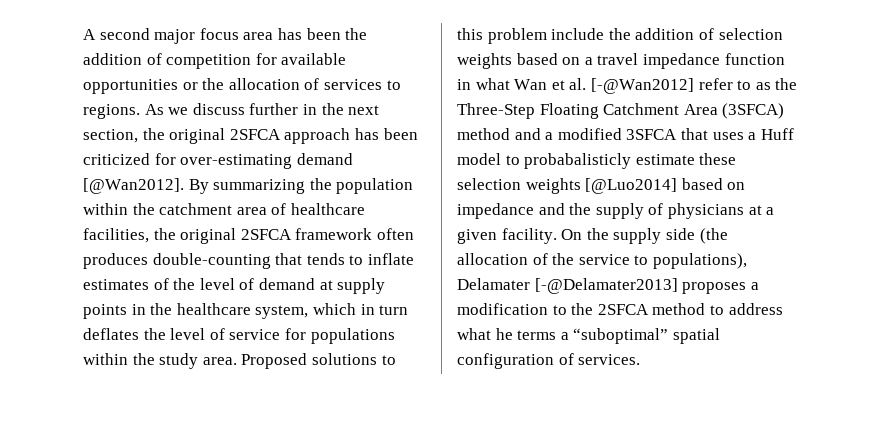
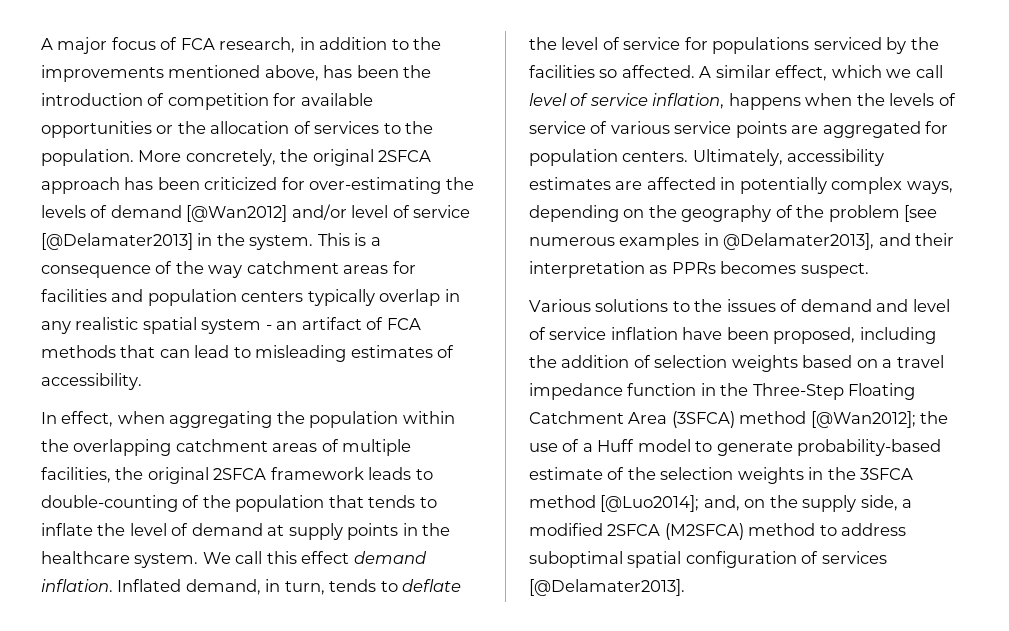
[83,28,150,40] A second -> [41,38,53,50] A
[243,32,274,40] area -> [160,37,442,53] [41,65,319,82] of FCA research, in addition to the improvements mentioned above,
[83,53,142,65] addition -> [41,93,143,106] introduction
[83,103,380,119] [83,129,138,143] regions. As we discuss further in the next section, -> [405,121,434,134] [41,149,276,166] the population. More concretely,
[296,153,353,165] [83,178,414,194] [83,203,365,215] demand [@Wan2012]. By summarizing the population within the catchment area of healthcare -> [445,177,474,190] [41,204,471,222] [41,233,381,250] [41,261,416,278] [41,289,460,306] [41,317,421,334] [41,345,455,362] [41,373,142,390] [41,411,455,428] [41,439,412,456] the levels of demand [@Wan2012] and/or level of service [@Delamater2013] in the system. This is a consequence of the way catchment areas for facilities and population centers typically overlap in any realistic spatial system - an artifact of FCA methods that can lead to misleading estimates of accessibility. // In effect, when aggregating the population within the overlapping catchment areas of multiple
[376,228,414,240] [83,253,271,269] often produces double-counting -> [368,467,433,480] [41,495,325,512] leads to double-counting of the population
[83,278,169,290] estimates of -> (93, 529) none
[255,303,409,319] [83,328,139,340] system, which in turn deflates -> [134,551,427,568] [41,579,462,595] system. We call this effect demand inflation. Inflated demand, in turn, tends to deflate
[83,353,396,369] [457,28,605,44] within the study area. Proposed solutions to this problem include -> [813,37,939,54] [529,65,943,81] [529,93,956,110] [529,121,949,138] [529,149,885,166] [529,177,953,194] [529,205,938,222] [529,233,955,250] [529,261,869,278] [529,299,950,312] [529,327,936,344] serviced by the facilities so affected. A similar effect, which we call level of service inflation, happens when the levels of service of various service points are aggregated for population centers. Ultimately, accessibility estimates are affected in potentially complex ways, depending on the geography of the problem [see numerous examples in @Delamater2013], and their interpretation as PPRs becomes suspect. // Various solutions to the issues of demand and level of service inflation have been proposed, including
[475,78,771,94] what Wan et al. [-@Wan2012] refer to as -> (716, 389) none
[514,128,794,140] [457,153,737,169] [457,178,746,194] [457,203,775,219] [457,228,728,244] [457,253,747,269] [457,278,759,294] [457,303,783,315] [457,328,669,344] and a modified 3SFCA that uses a Huff model to probabalisticly estimate these selection weights [@Luo2014] based on impedance and the supply of physicians at a given facility. On the supply side (the allocation of the service to populations), Delamater [-@Delamater2013] proposes a modification to the 2SFCA method to address what he terms a “suboptimal” -> [810,411,949,428] [529,439,942,456] [529,467,914,484] [529,495,913,512] [529,523,907,540] [529,551,623,568] [@Wan2012]; the use of a Huff model to generate probability-based estimate of the selection weights in the 3SFCA method [@Luo2014]; and, on the supply side, a modified 2SFCA (M2SFCA) method to address suboptimal
[578,354,641,365] services. -> [821,551,887,564] [529,579,685,596] services [@Delamater2013].

